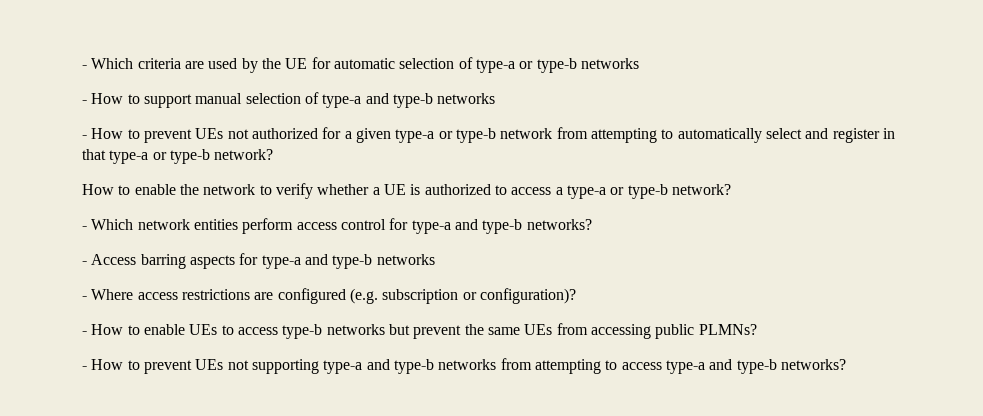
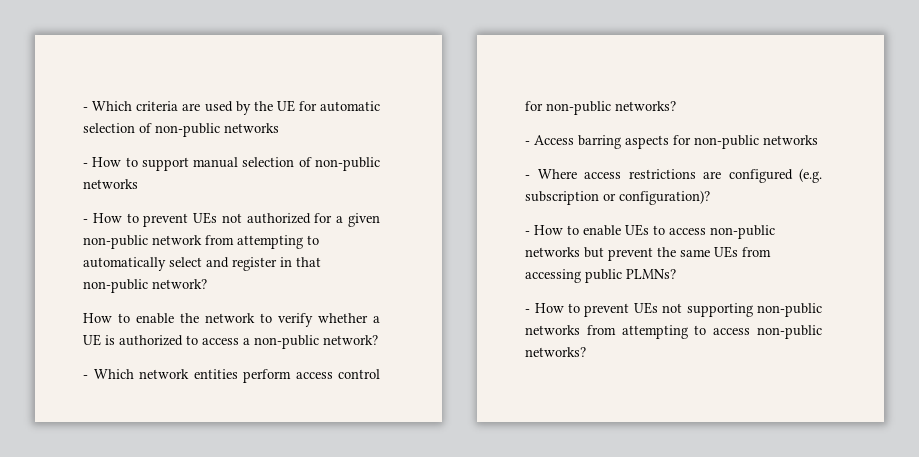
[475,58,577,73] type-a or type-b -> [155,123,221,137] non-public
[322,93,434,108] type-a and type-b -> [315,157,380,171] non-public
[395,128,496,143] type-a or type-b -> [83,235,149,249] non-public
[109,149,211,164] type-a or type-b -> [83,279,149,293] non-public
[566,184,668,199] type-a or type-b -> [254,335,320,349] non-public
[411,219,523,234] type-a and type-b -> [546,101,612,115] non-public
[261,254,373,269] type-a and type-b -> [694,135,760,149] non-public
[282,324,323,339] type-b -> [710,225,776,239] non-public
[323,359,435,374] type-a and type-b -> [757,303,822,317] non-public
[665,359,777,374] type-a and type-b -> [757,325,822,339] non-public

